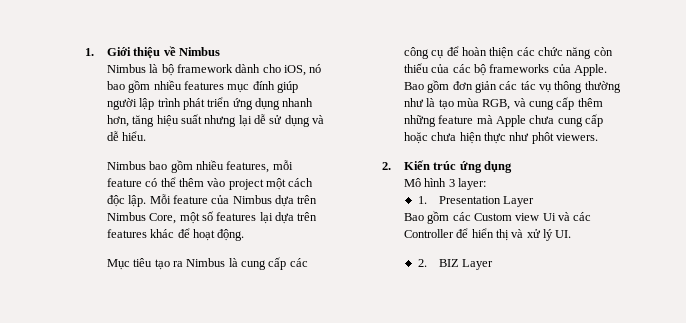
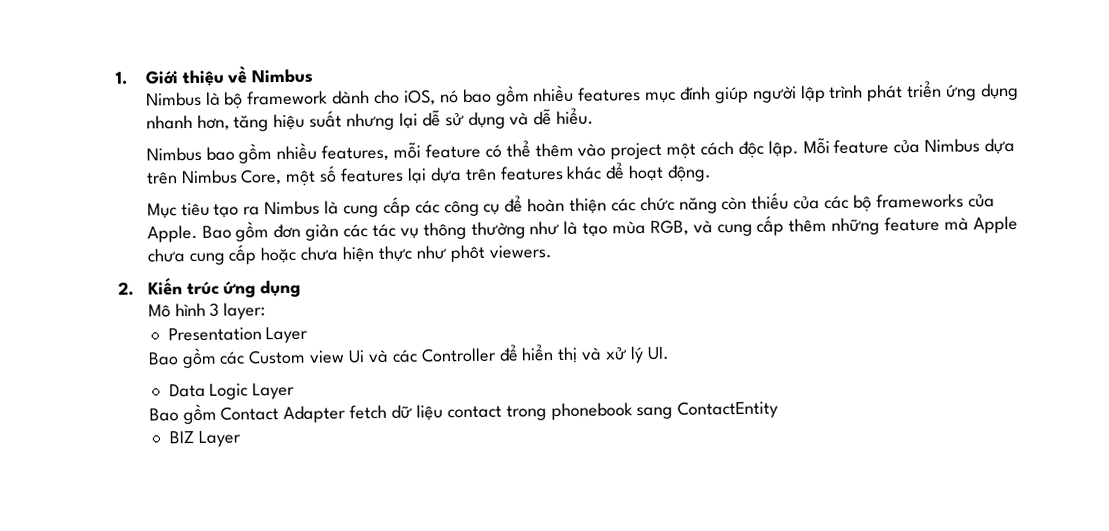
[417,196,427,204] 1. -> (267, 311) none
[417,259,427,267] 2. -> [168,382,296,400] [148,400,779,425] Data Logic Layer // Bao gồm Contact Adapter fetch dữ liệu contact trong phonebook sang ContactEntity //

